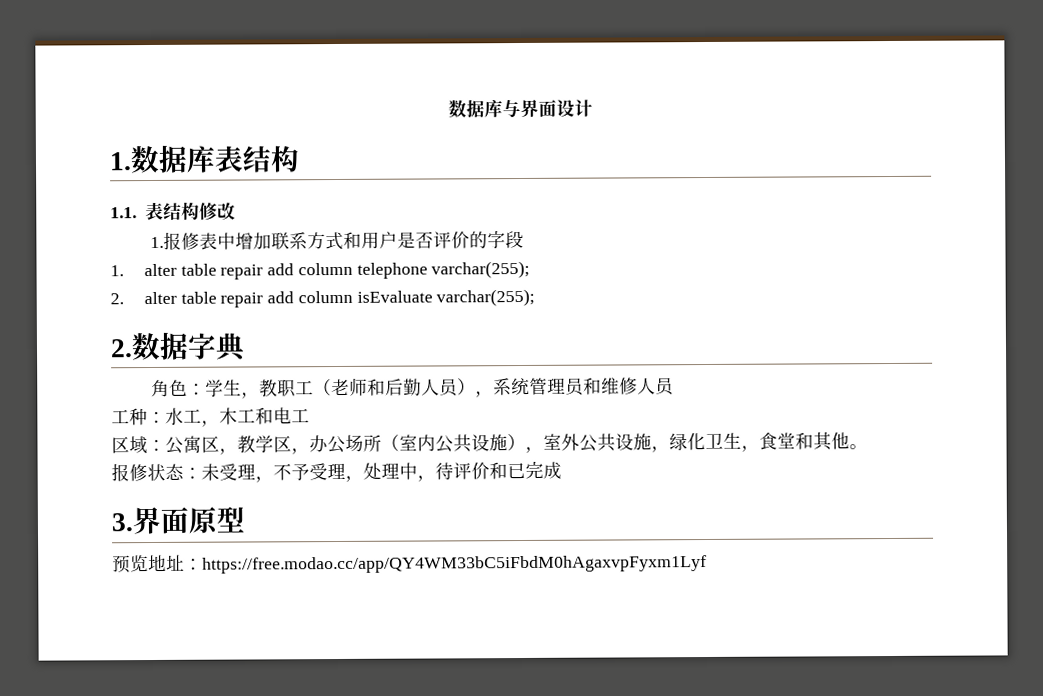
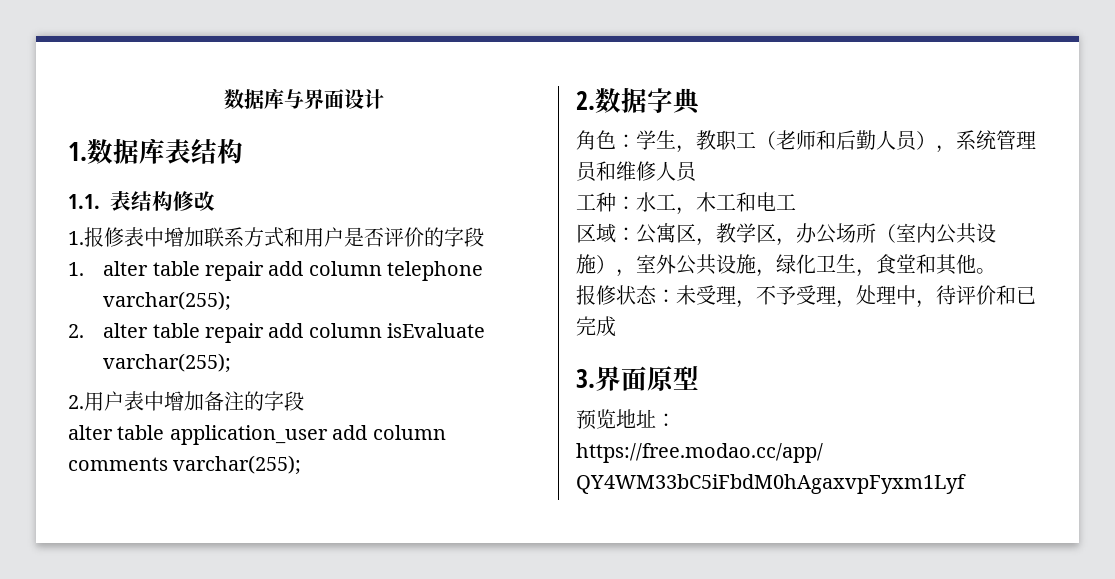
(536, 297) none -> [68,391,304,411] [68,425,446,445] [68,455,302,475] // 2.用户表中增加备注的字段 // alter table application_user add column comments varchar(255);

